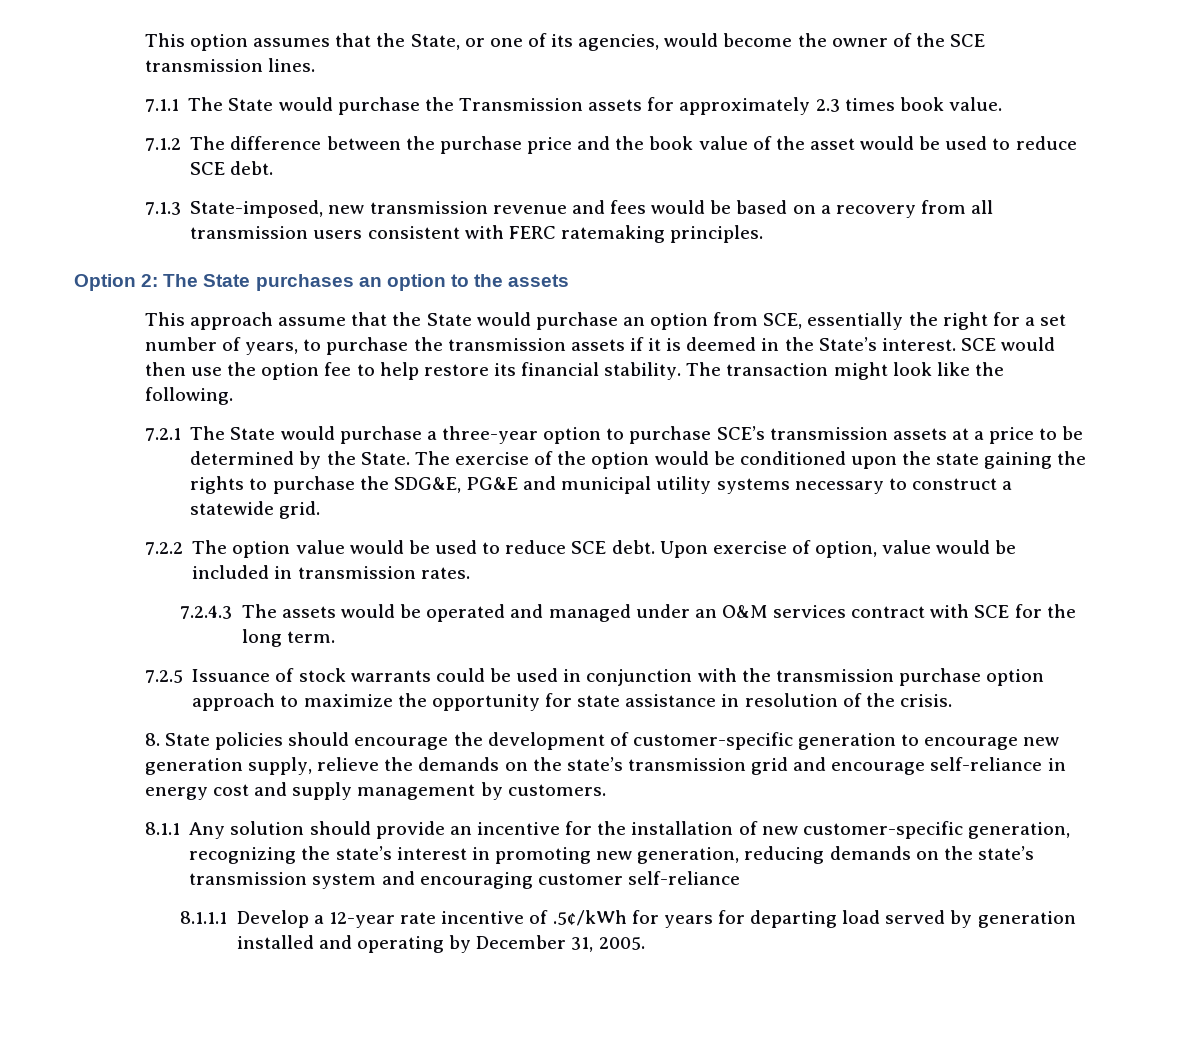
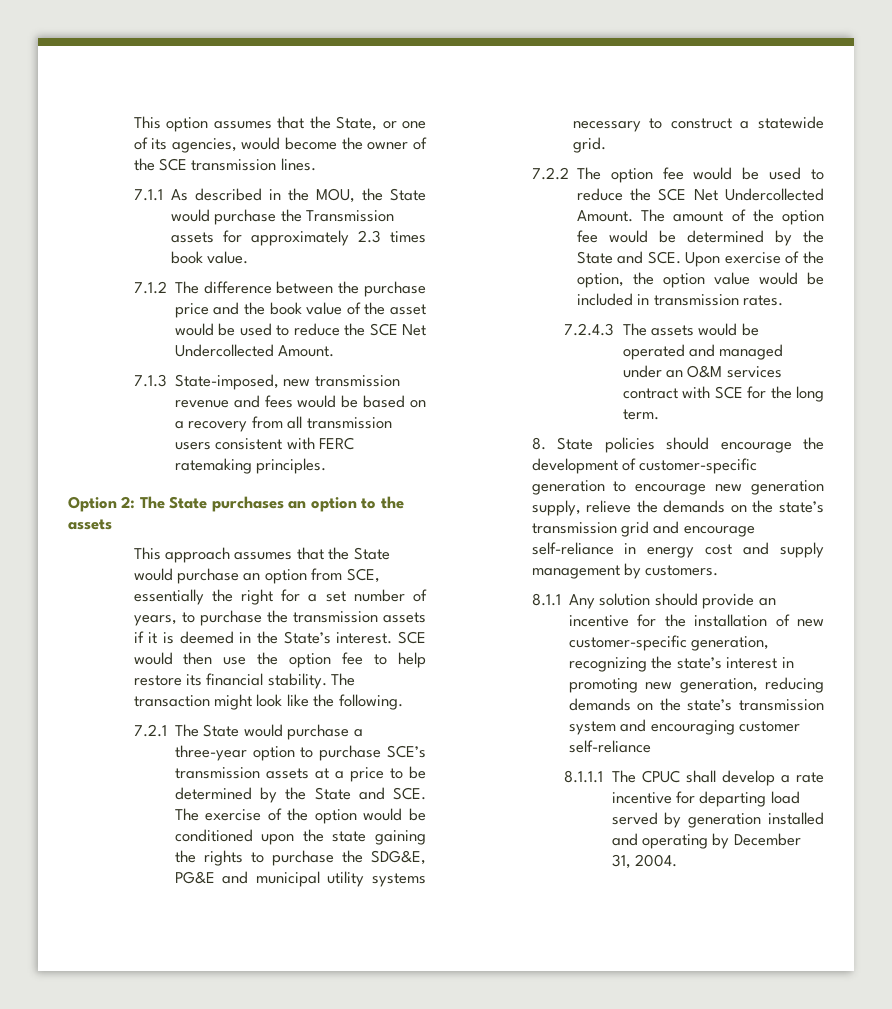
[188,97,224,111] The -> [170,188,383,203] As described in the MOU, the
[190,161,274,175] SCE debt. -> [344,323,426,336] [174,344,335,357] the SCE Net Undercollected Amount.
[278,317,347,326] assume -> [234,552,293,560] assumes
[360,452,410,465] State. -> [314,787,426,800] State and SCE.
[295,540,878,558] value would be used to reduce SCE debt. Upon exercise of option, -> [662,167,824,180] [576,188,824,201] [576,209,824,225] [576,230,824,246] [576,251,824,267] [576,272,705,288] fee would be used to reduce the SCE Net Undercollected Amount. The amount of the option fee would be determined by the State and SCE. Upon exercise of the option, the option
[144,668,1045,686] [192,693,952,711] // 7.2.5 Issuance of stock warrants could be used in conjunction with the transmission purchase option approach to maximize the opportunity for state assistance in resolution of the crisis. -> (659, 414) none
[236,910,713,928] Develop a 12-year rate incentive of .5¢/kWh for years -> [611,770,824,786] [611,792,672,804] The CPUC shall develop a rate incentive
[598,937,645,950] 2005. -> [635,854,678,867] 2004.

